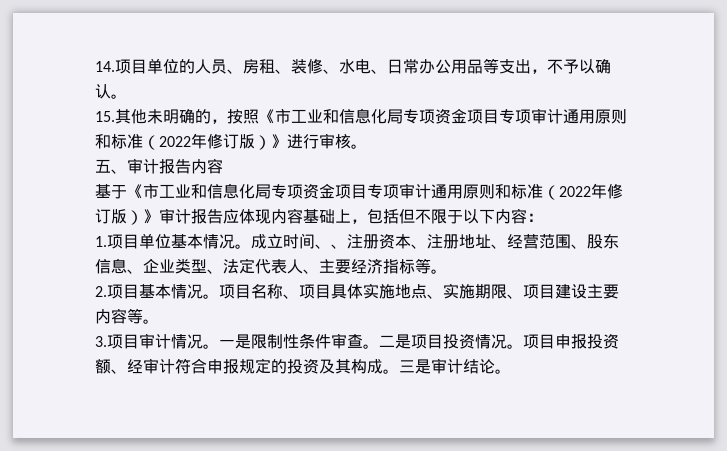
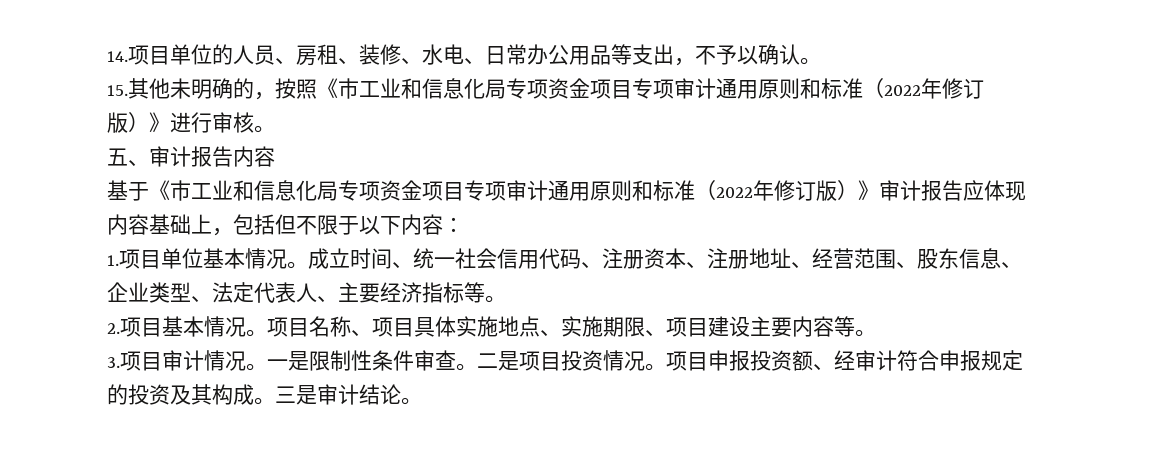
(331, 246) none -> [413,248,581,269] 统一社会信用代码

